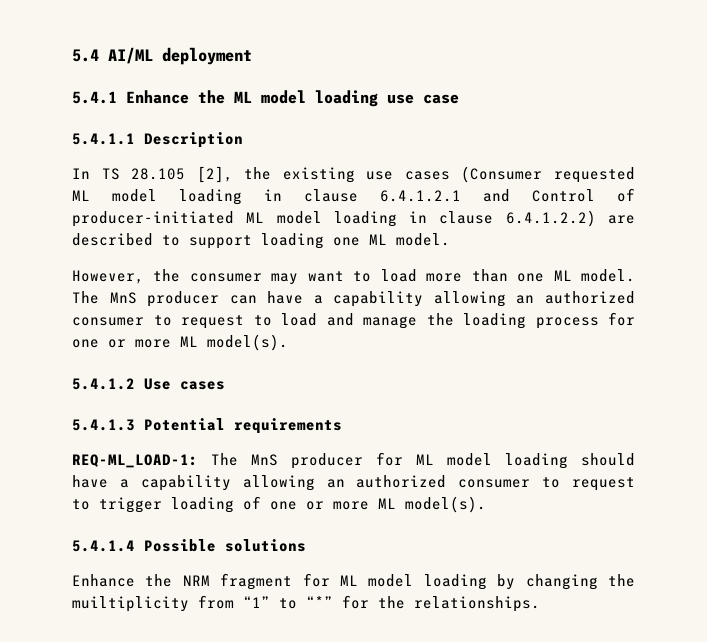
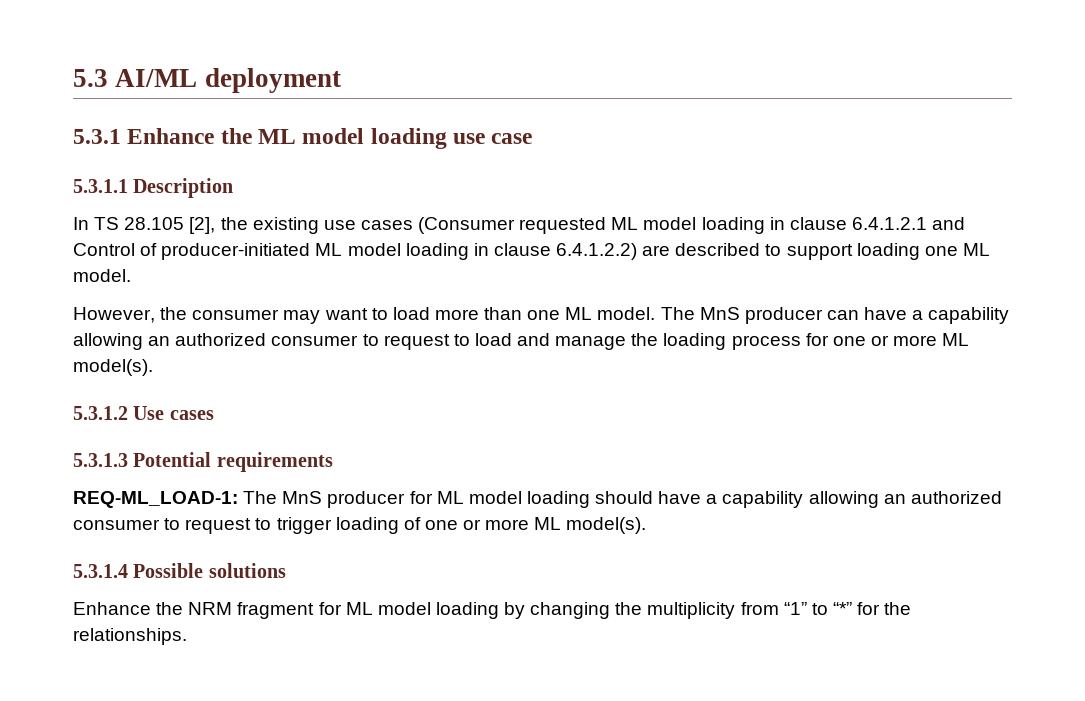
[72,49,99,62] 5.4 -> [73,69,108,87] 5.3
[72,91,117,104] 5.4.1 -> [73,129,121,144] 5.3.1
[72,133,135,145] 5.4.1.1 -> [73,179,128,193] 5.3.1.1
[72,378,135,390] 5.4.1.2 -> [73,406,128,420] 5.3.1.2
[72,419,135,431] 5.4.1.3 -> [73,453,128,467] 5.3.1.3
[72,540,135,552] 5.4.1.4 -> [73,564,128,578] 5.3.1.4
[72,596,189,612] muiltiplicity -> [647,602,736,619] multiplicity

